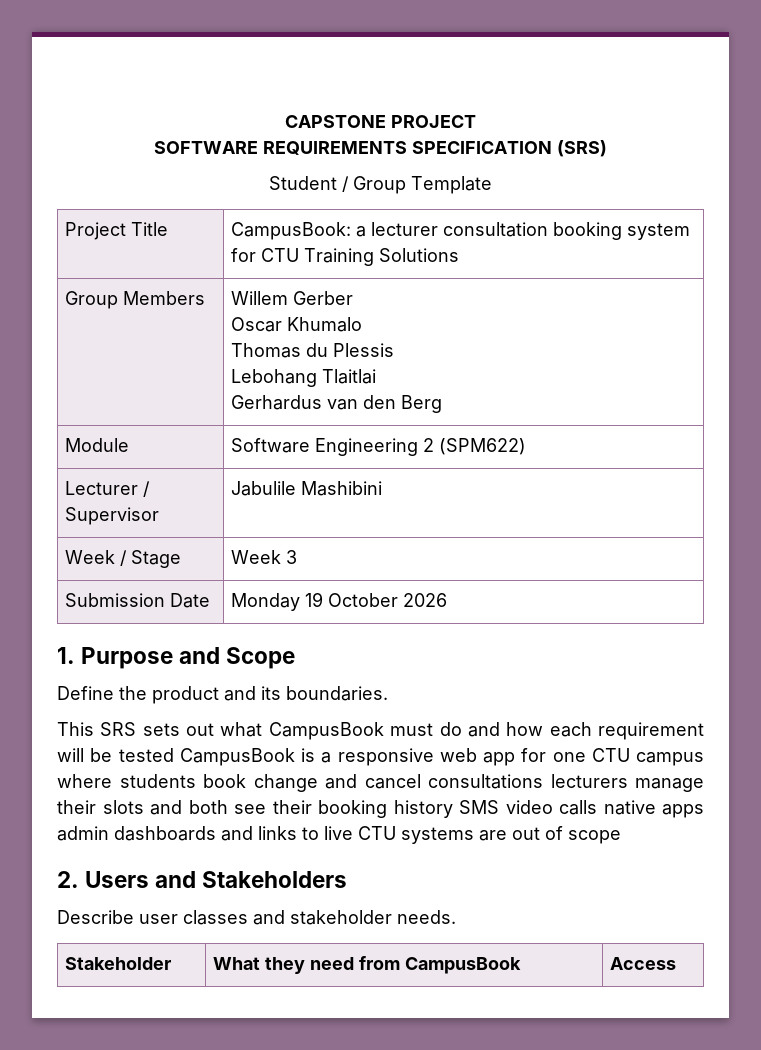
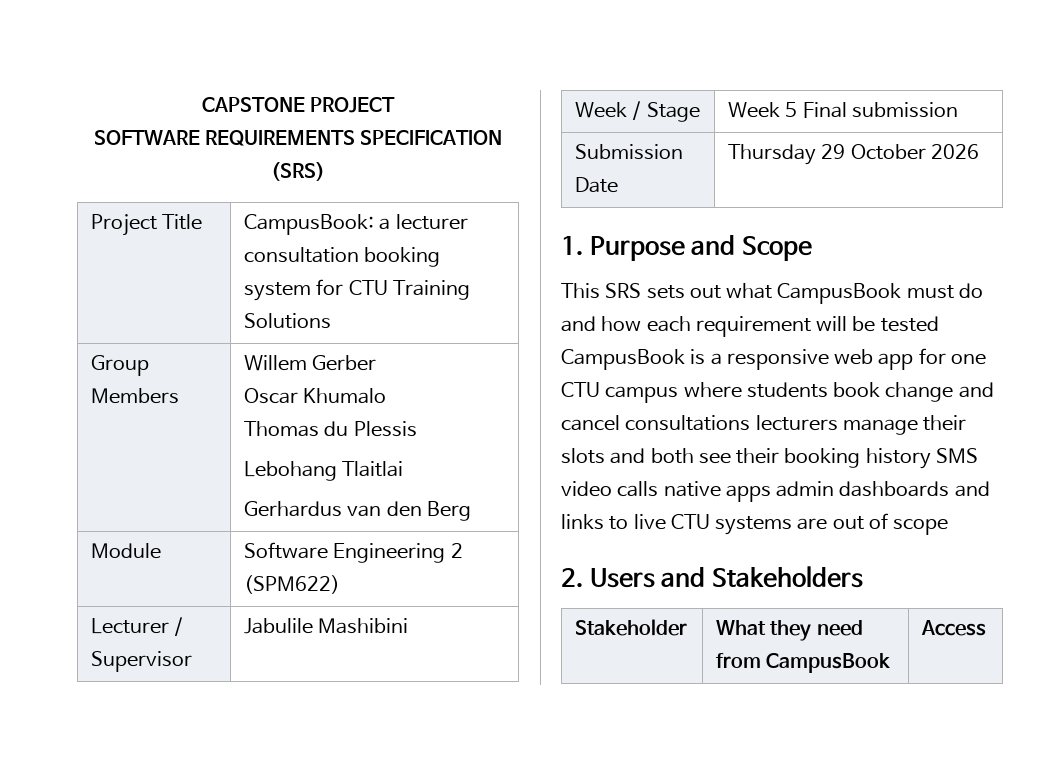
[269,176,492,194] // Student / Group Template -> (325, 171) none
[286,550,298,564] 3 -> [785,102,958,118] 5 Final submission
[231,592,324,611] Monday 19 -> [728,144,846,165] Thursday 29
[57,686,388,704] // Define the product and its boundaries. -> (812, 248) none
[57,910,456,925] // Describe user classes and stakeholder needs. -> (863, 577) none

